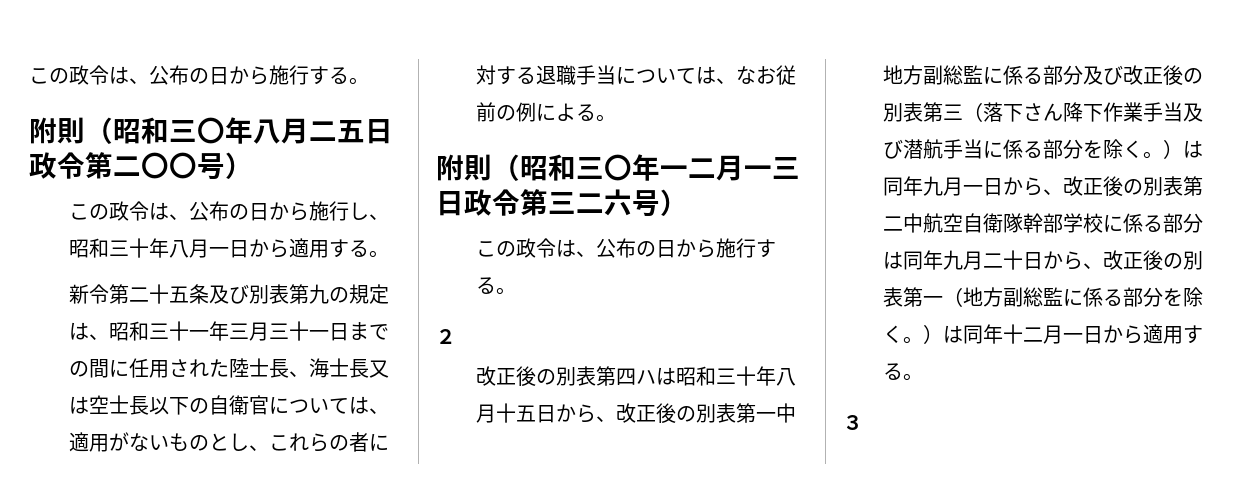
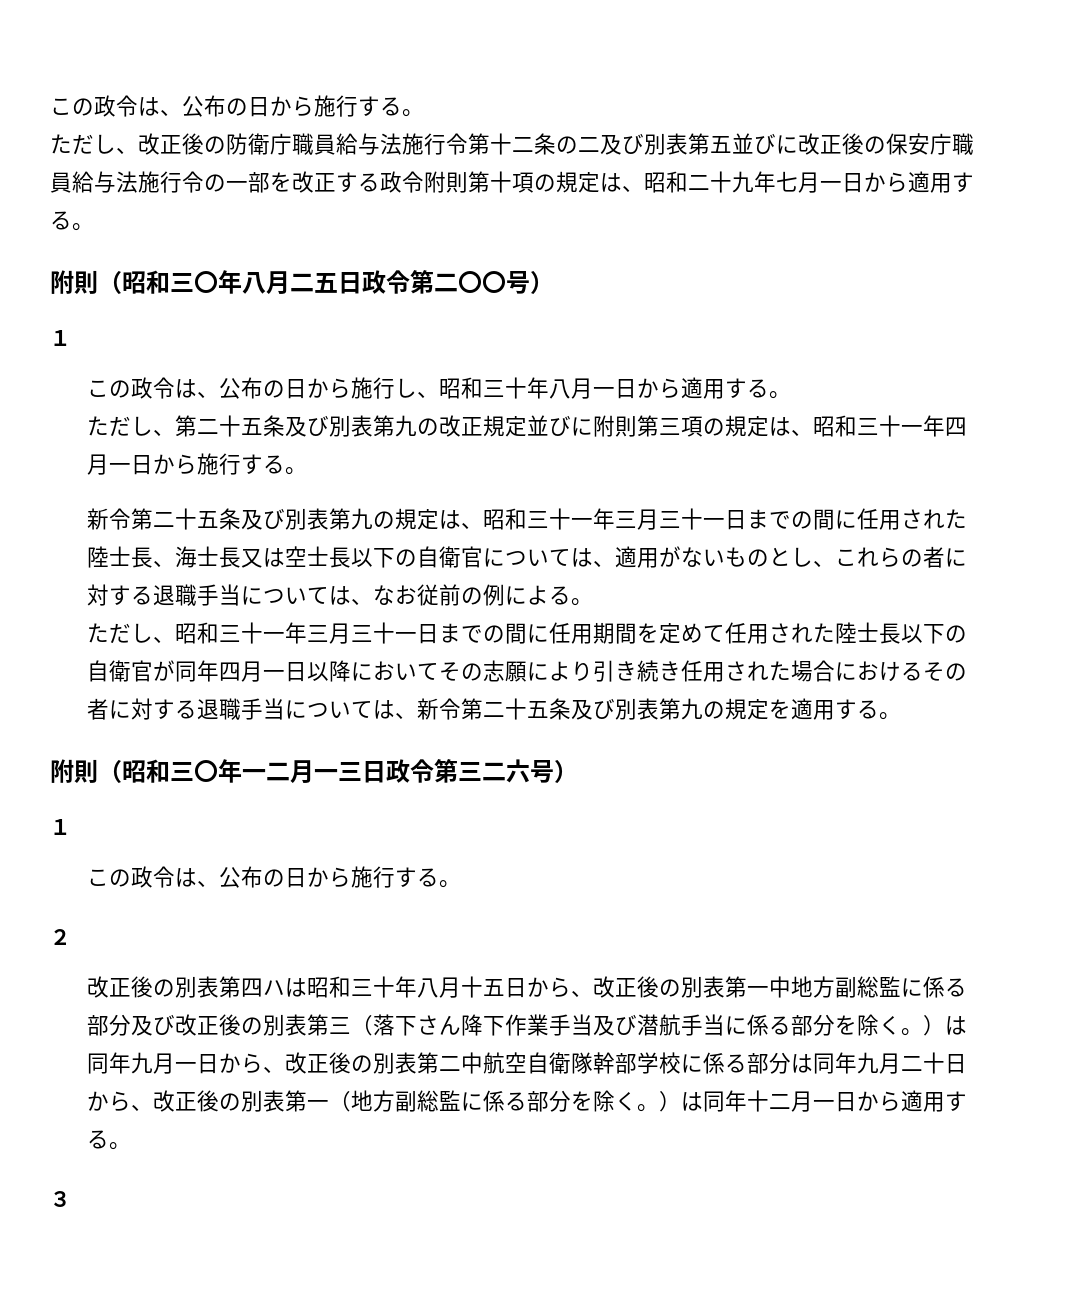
[29,65,369,85] この政令は、公布の日から施行する。 -> [50,95,424,117] [50,133,974,155] [50,171,974,193] [50,211,94,231] この政令は、公布の日から施行する。 // ただし、改正後の防衛庁職員給与法施行令第十二条の二及び別表第五並びに改正後の保安庁職員給与法施行令の一部を改正する政令附則第十項の規定は、昭和二十九年七月一日から適用する。
(253, 165) none -> [50,330,71,346] // １
(389, 254) none -> [86,415,967,437] [86,453,307,475] // ただし、第二十五条及び別表第九の改正規定並びに附則第三項の規定は、昭和三十一年四月一日から施行する。
(616, 118) none -> [86,622,967,644] [86,660,967,682] [86,698,901,720] // ただし、昭和三十一年三月三十一日までの間に任用期間を定めて任用された陸士長以下の自衛官が同年四月一日以降においてその志願により引き続き任用された場合におけるその者に対する退職手当については、新令第二十五条及び別表第九の規定を適用する。
(688, 202) none -> [50,819,71,835] // １

